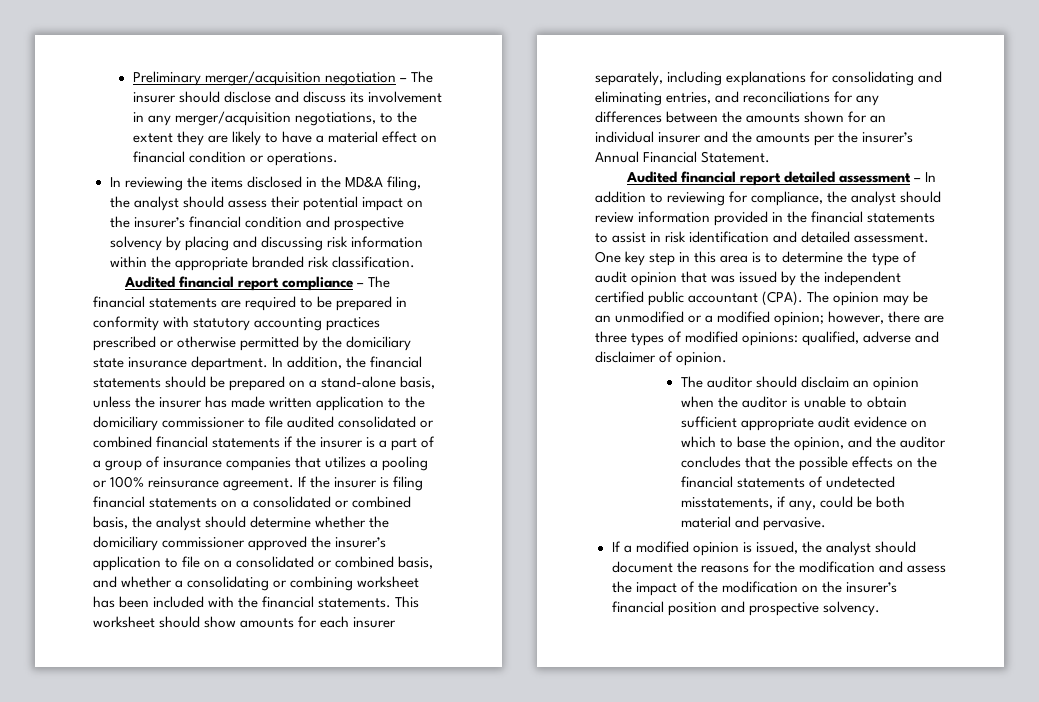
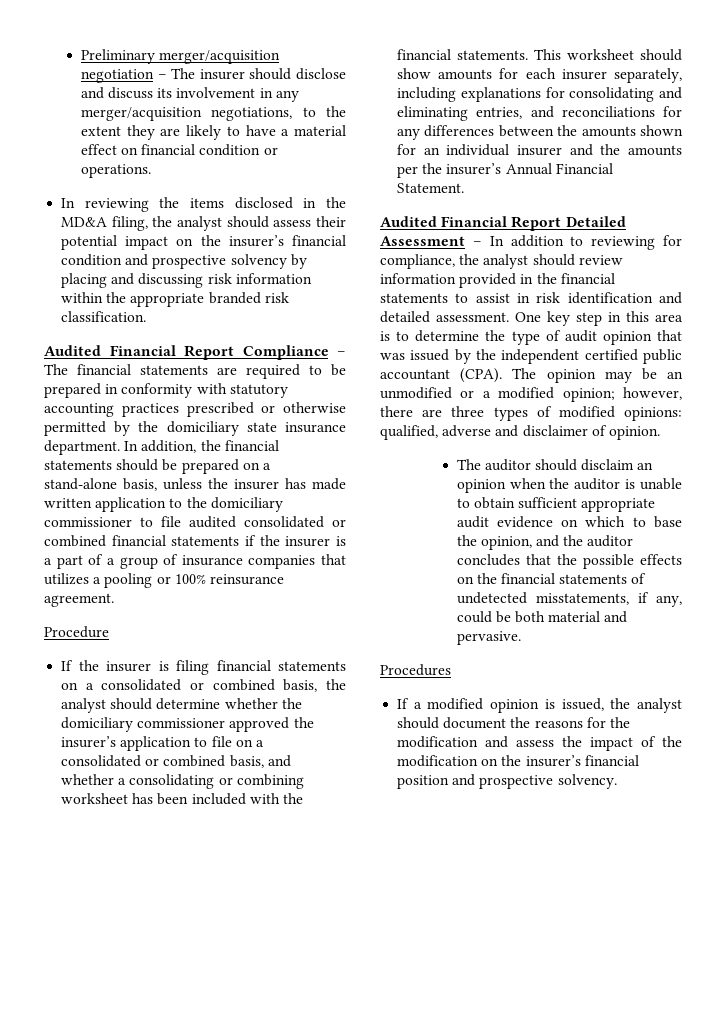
[178,276,353,291] financial report compliance -> [109,345,329,360] Financial Report Compliance
(295, 484) none -> [44,626,109,638] // Procedure //
[680,171,911,186] financial report detailed assessment -> [441,216,626,231] [380,236,465,246] Financial Report Detailed Assessment
(827, 524) none -> [380,664,451,676] // Procedures

